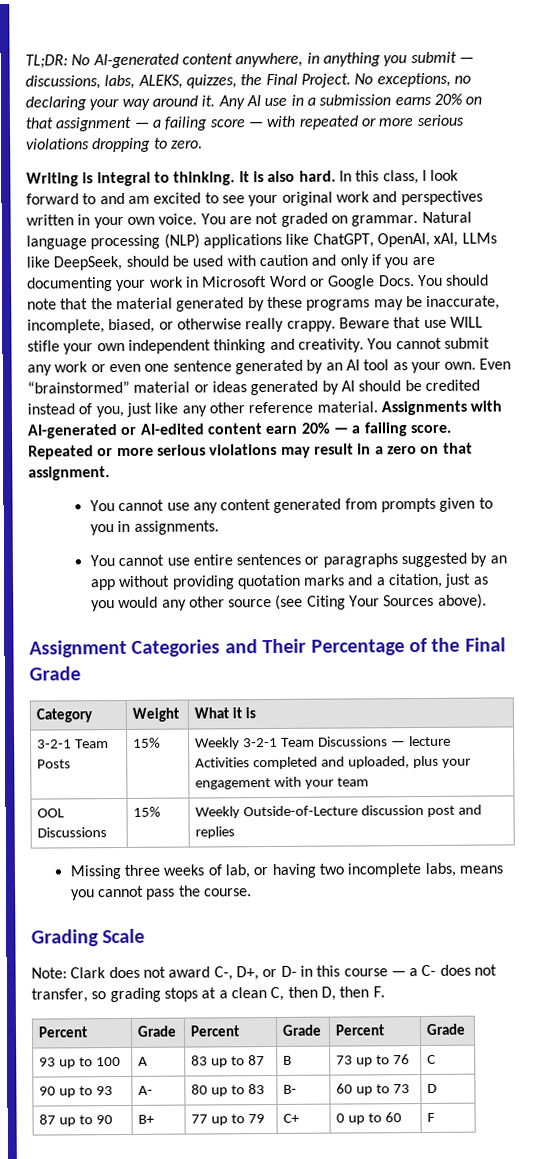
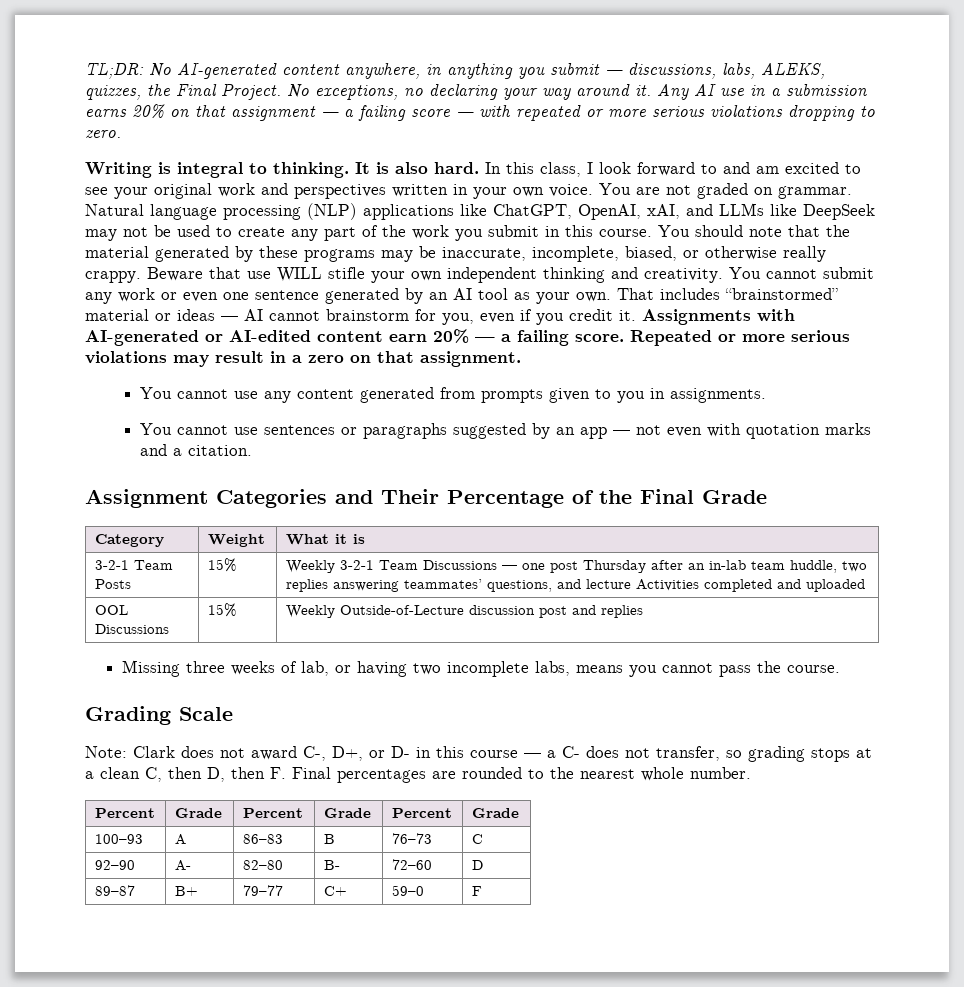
(459, 239) none -> [686,204,713,216] and
[53,254,435,271] [26,275,415,292] DeepSeek, should be used with caution and only if you are documenting your work in Microsoft Word or Google Docs. -> [803,204,875,220] [85,225,652,241] DeepSeek may not be used to create any part of the work you submit in this course.
[479,358,512,370] Even -> [617,288,720,300] That includes
[250,379,480,396] [27,401,378,418] generated by AI should be credited instead of you, just like any other reference material. -> [221,309,636,325] — AI cannot brainstorm for you, even if you credit it.
[192,554,233,566] entire -> (259, 431) none
[118,573,489,590] [90,593,487,612] without providing quotation marks and a citation, just as you would any other source (see Citing Your Sources above). -> [613,423,872,439] [140,444,253,456] — not even with quotation marks and a citation.
[408,735,451,747] [195,755,471,770] [195,776,369,790] lecture Activities completed and uploaded, plus your engagement with your team -> [521,560,867,573] [285,579,865,592] one post Thursday after an in-lab team huddle, two replies answering teammates’ questions, and lecture Activities completed and uploaded
(385, 992) none -> [292,767,751,783] Final percentages are rounded to the nearest whole number.
[39,1057,121,1069] [138,1056,149,1066] [191,1055,265,1068] [283,1055,293,1065] [336,1054,410,1067] [427,1054,437,1064] [39,1086,113,1098] [138,1085,154,1095] [191,1084,265,1097] [283,1084,298,1094] [336,1083,410,1096] [427,1083,438,1093] [39,1114,113,1127] [138,1114,156,1124] [191,1114,265,1126] [283,1113,301,1123] [336,1112,402,1125] 93 up to 100 | A | 83 up to 87 | B | 73 up to 76 | C // 90 up to 93 | A- | 80 up to 83 | B- | 60 up to 73 | D // 87 up to 90 | B+ | 77 up to 79 | C+ | 0 up to 60 -> [94,834,143,844] [174,834,186,845] [242,834,283,844] [323,834,335,844] [391,833,432,844] [471,834,483,844] [94,860,135,870] [174,860,191,871] [242,860,283,870] [323,860,340,870] [391,859,432,870] [471,860,483,870] [94,885,135,896] [174,886,198,896] [242,885,283,896] [323,886,347,896] [391,885,424,896] 100–93 | A | 86–83 | B | 76–73 | C // 92–90 | A- | 82–80 | B- | 72–60 | D // 89–87 | B+ | 79–77 | C+ | 59–0

